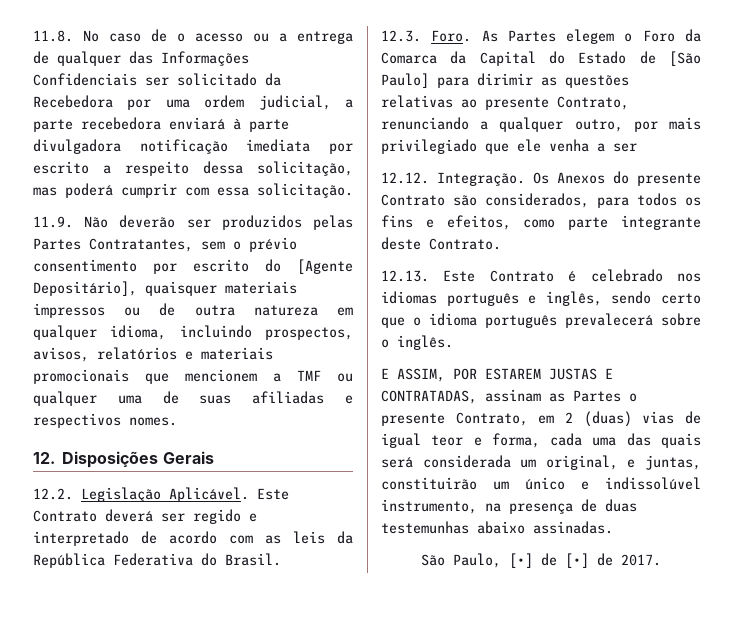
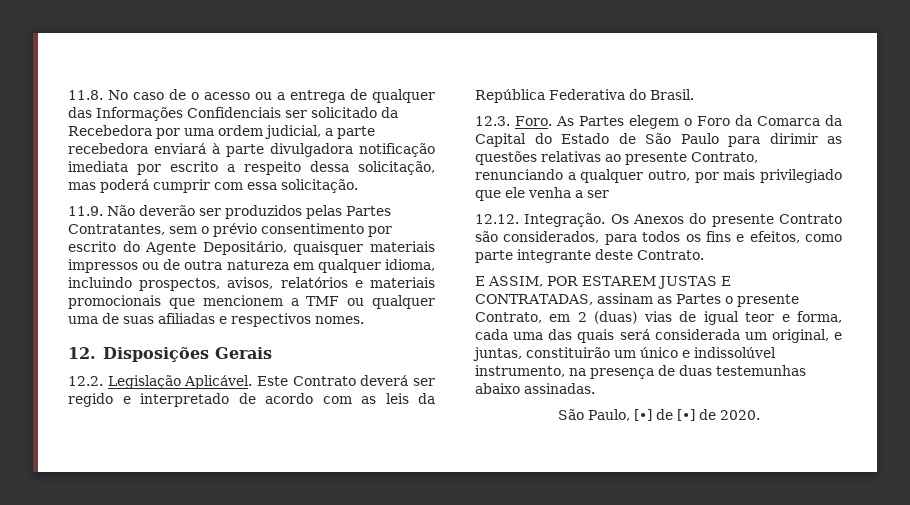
[297,259,353,274] [33,281,137,296] [Agente Depositário], -> [145,241,287,255] Agente Depositário,
[669,51,701,66] [381,73,429,88] [São Paulo] -> [645,133,719,144] São Paulo
[381,269,701,282] [381,291,701,306] [381,313,701,328] [381,335,453,350] // 12.13. Este Contrato é celebrado nos idiomas português e inglês, sendo certo que o idioma português prevalecerá sobre o inglês. -> (704, 255) none
[621,554,661,566] 2017. -> [719,410,760,420] 2020.

